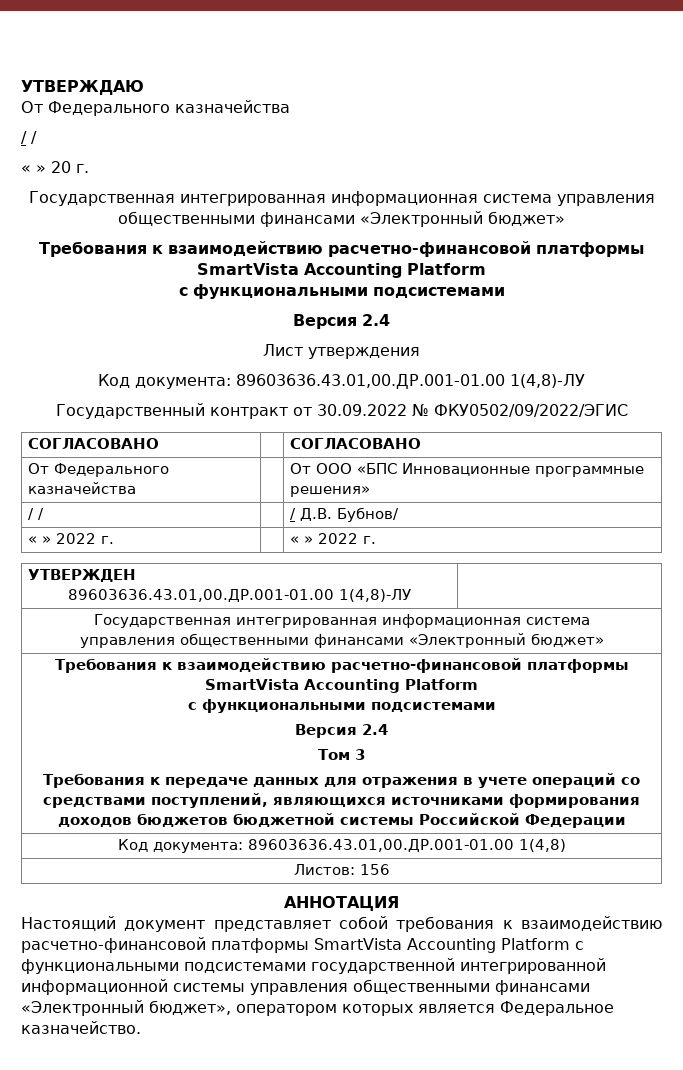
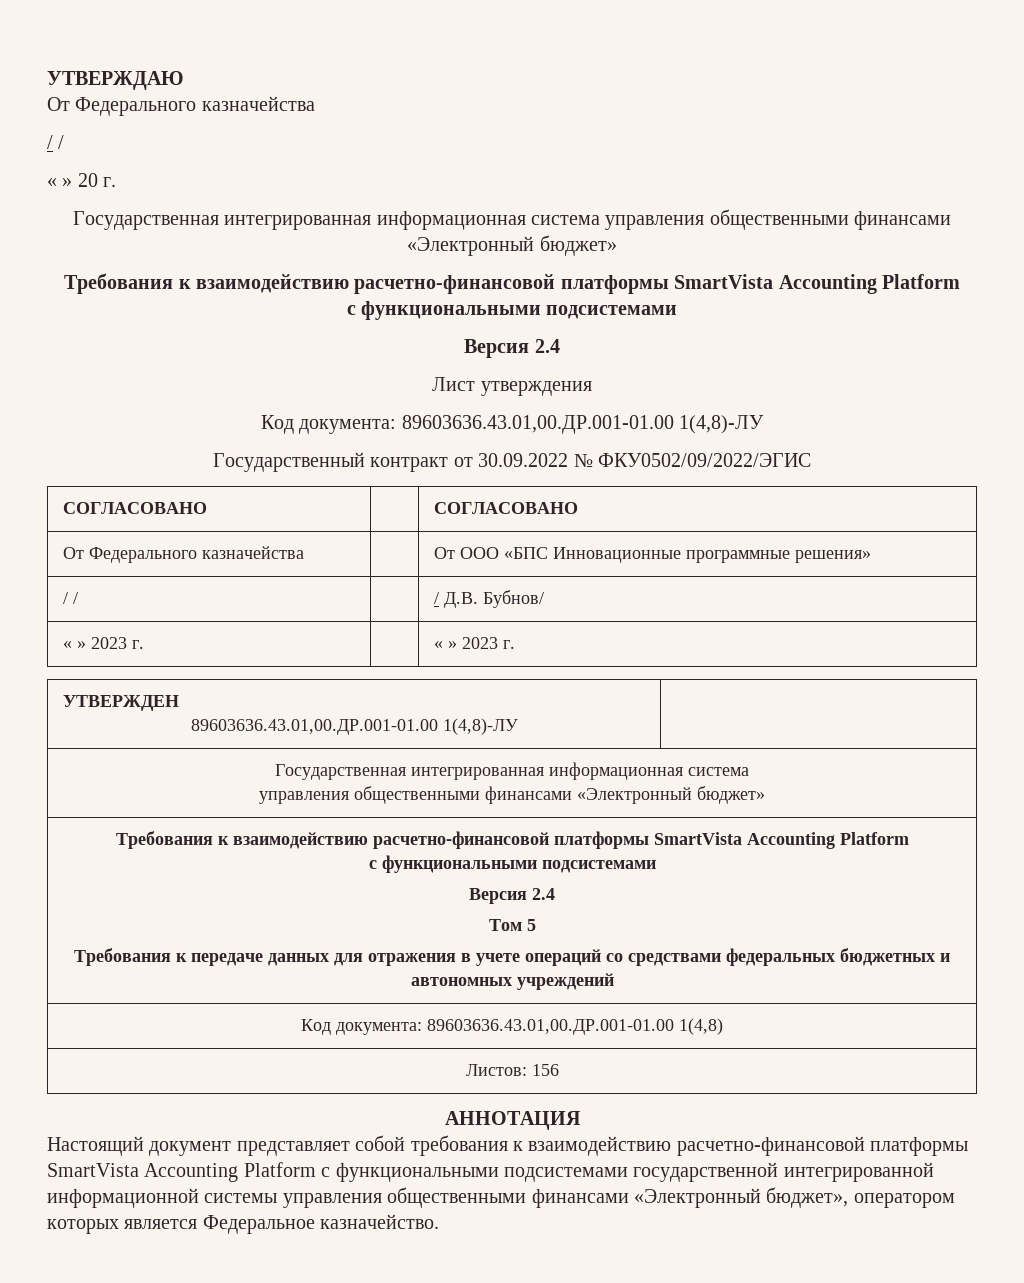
[56,533,97,544] 2022 -> [90,637,127,649] 2023
[318,533,359,544] 2022 -> [461,637,498,649] 2023
[355,749,365,760] 3 -> [526,919,536,931] 5
[150,793,640,808] [57,813,626,828] поступлений, являющихся источниками формирования доходов бюджетов бюджетной системы Российской Федерации -> [726,948,951,966] [410,973,614,990] федеральных бюджетных и автономных учреждений

